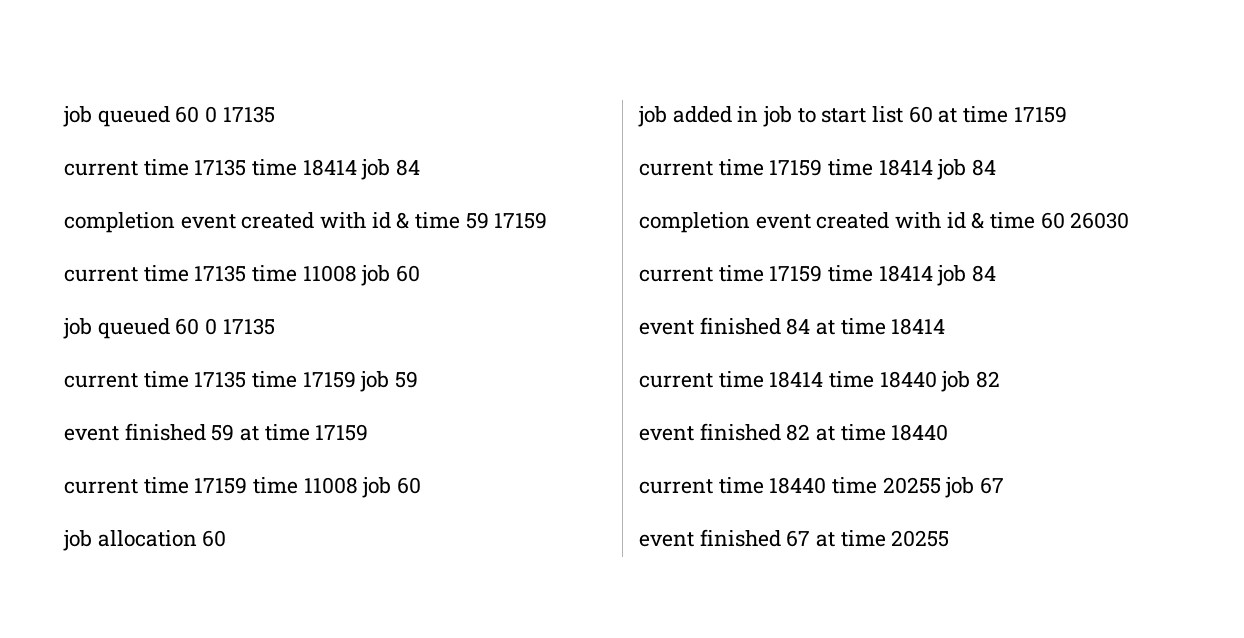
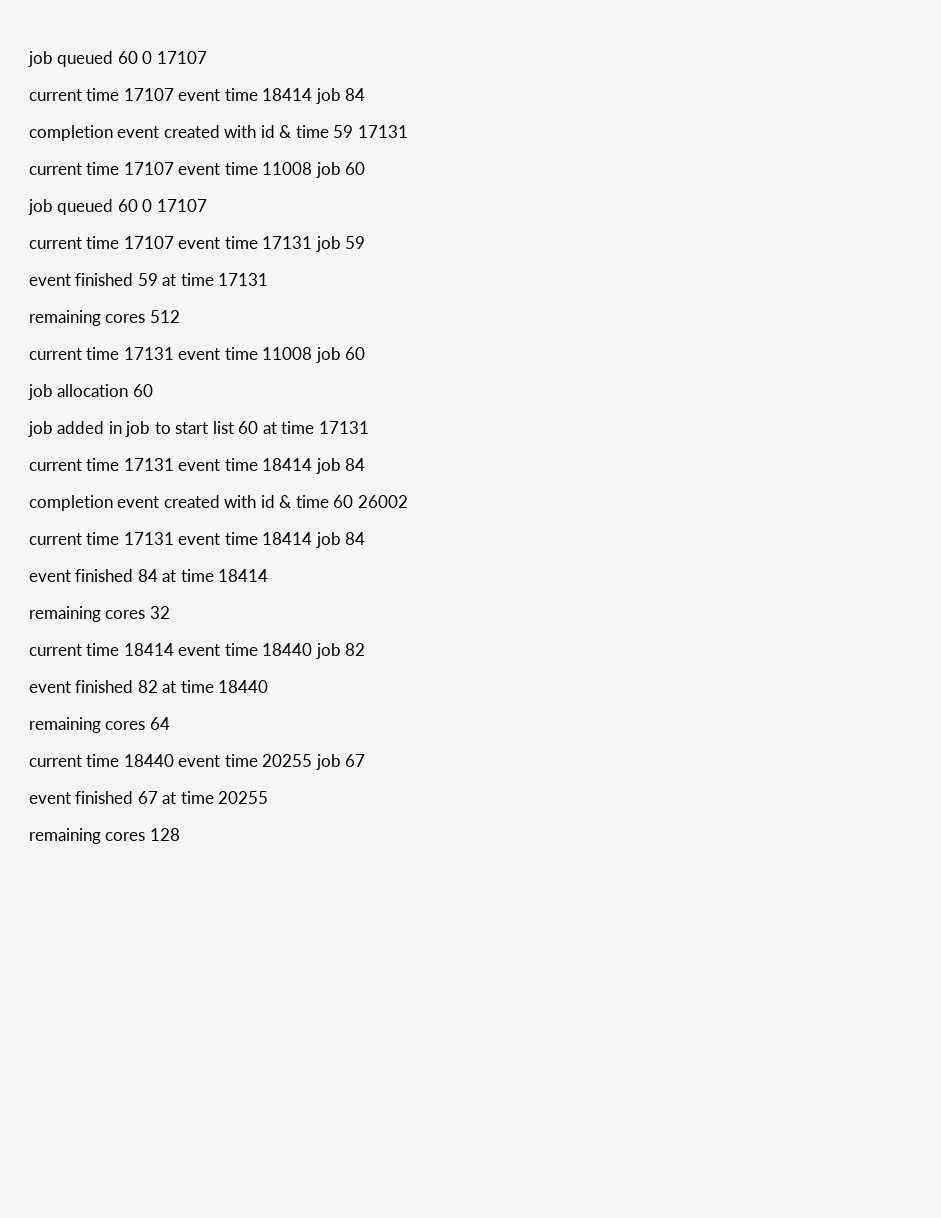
[63,106,275,127] [64,159,247,176] job queued 60 0 17135 // current time 17135 -> [28,51,207,67] [29,88,221,101] job queued 60 0 17107 // current time 17107 event
[494,212,548,229] [64,265,247,282] 17159 // current time 17135 -> [357,125,408,138] [29,162,221,175] 17131 // current time 17107 event
[222,318,275,335] [64,371,356,388] 17135 // current time 17135 time 17159 -> [156,199,207,212] [29,236,313,249] 17107 // current time 17107 event time 17131
[315,424,369,441] [64,477,248,494] 17159 // current time 17159 -> [218,273,269,286] [29,310,180,326] [29,347,221,360] 17131 // remaining cores 512 // current time 17131 event
[1013,106,1067,123] [639,159,823,176] 17159 // current time 17159 -> [318,421,369,434] [29,458,221,471] 17131 // current time 17131 event
[1070,212,1130,229] [639,265,823,282] 26030 // current time 17159 -> [357,495,408,508] [29,532,221,545] 26002 // current time 17131 event
(946, 326) none -> [29,606,170,622] // remaining cores 32
(824, 379) none -> [178,644,221,656] event
(949, 432) none -> [29,717,170,733] // remaining cores 64
(827, 485) none -> [178,755,221,767] event
(950, 538) none -> [29,828,180,844] // remaining cores 128

